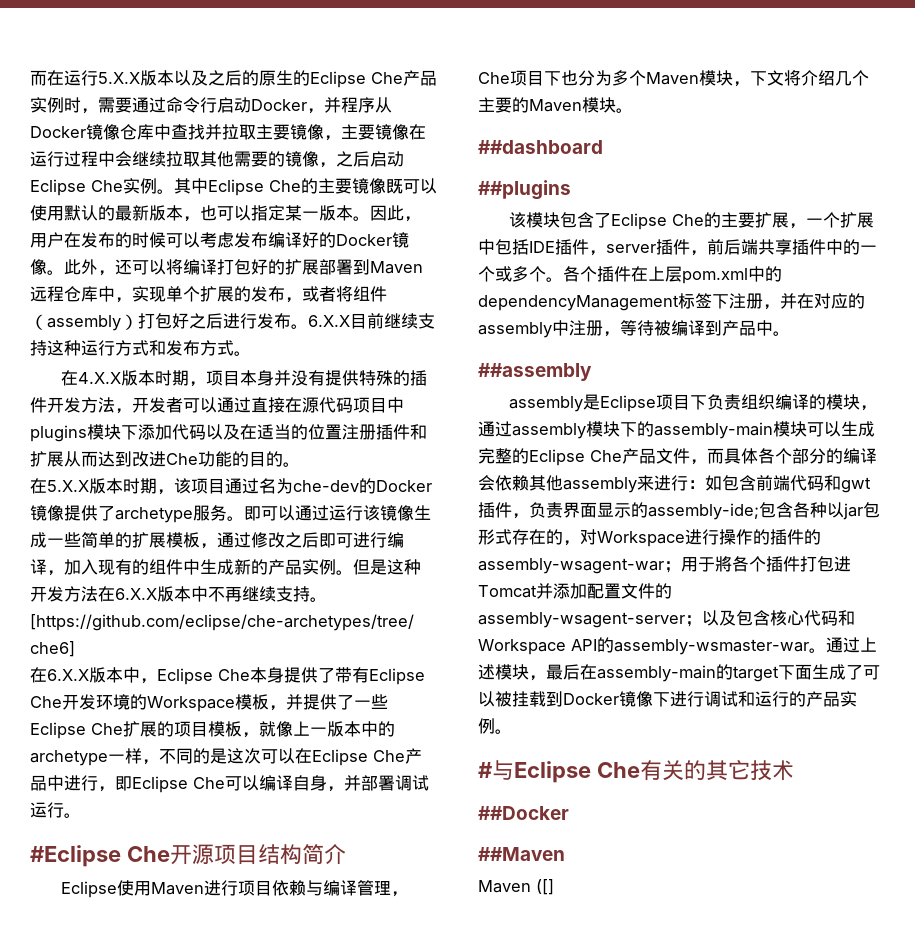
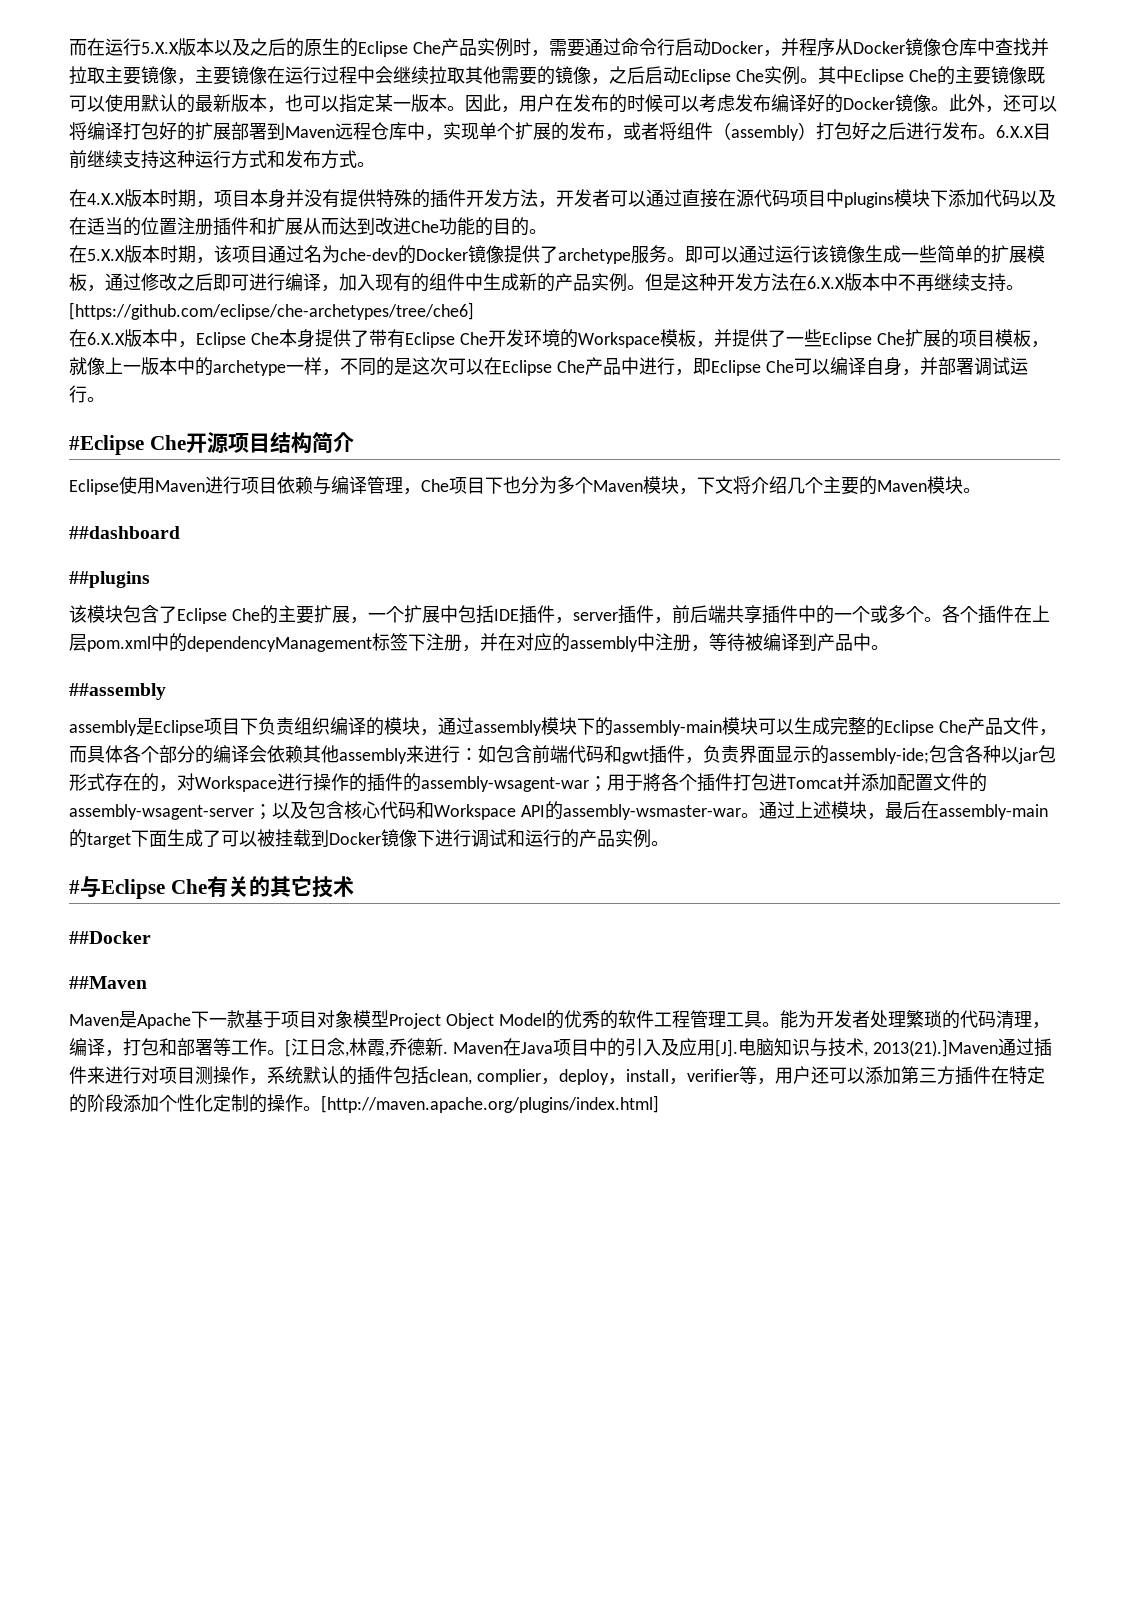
[536,879,554,895] ([] -> [119,1010,1050,1029] [69,1038,1052,1057] [69,1066,1045,1085] [69,1094,659,1113] 是Apache下一款基于项目对象模型Project Object Model的优秀的软件工程管理工具。能为开发者处理繁琐的代码清理，编译，打包和部署等工作。[江日念,林霞,乔德新. Maven在Java项目中的引入及应用[J].电脑知识与技术, 2013(21).]Maven通过插件来进行对项目测操作，系统默认的插件包括clean, complier，deploy，install，verifier等，用户还可以添加第三方插件在特定的阶段添加个性化定制的操作。[http://maven.apache.org/plugins/index.html]

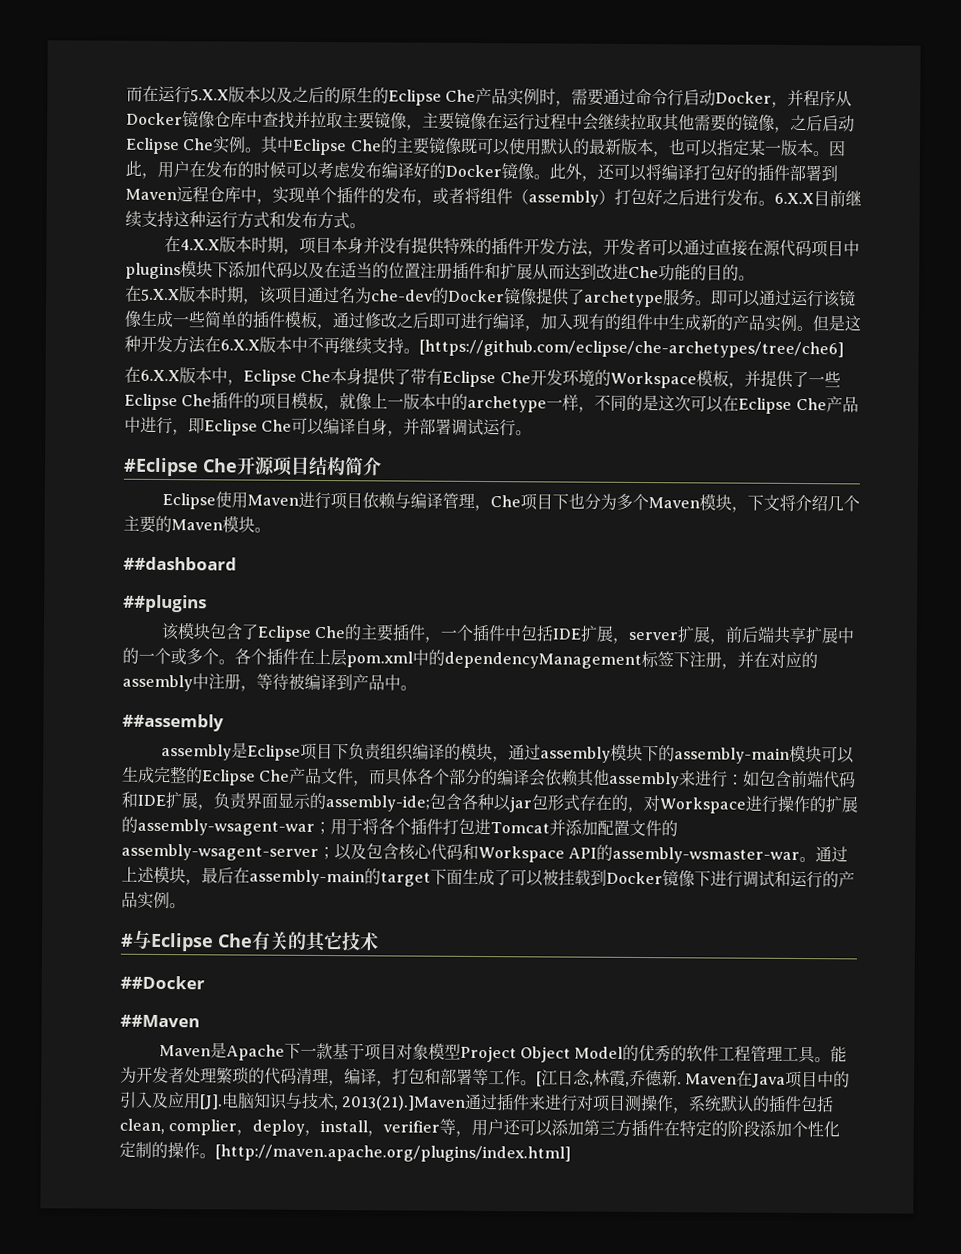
[195,122,231,140] 扩展 -> [757,163,790,181] 插件
[515,122,551,140] 扩展 -> [336,186,369,204] 插件
[991,245,1027,263] 扩展 -> [252,310,285,328] 插件
[904,329,941,347] 扩展 -> [211,391,245,409] 插件
[313,605,654,624] 扩展，一个扩展中包括IDE插件，server插件 -> [392,623,712,644] 插件，一个插件中包括IDE扩展，server扩展
[761,605,798,624] 插件 -> [805,627,840,644] 扩展
[622,745,685,764] gwt插件 -> [137,792,198,809] IDE扩展
[367,773,403,792] 插件 -> [825,796,858,813] 扩展
[643,773,661,791] 將 -> [362,818,379,835] 将

